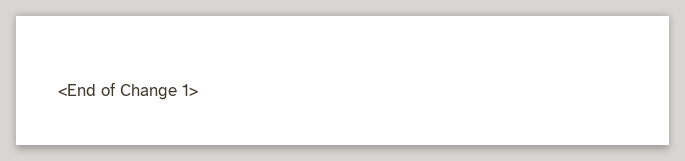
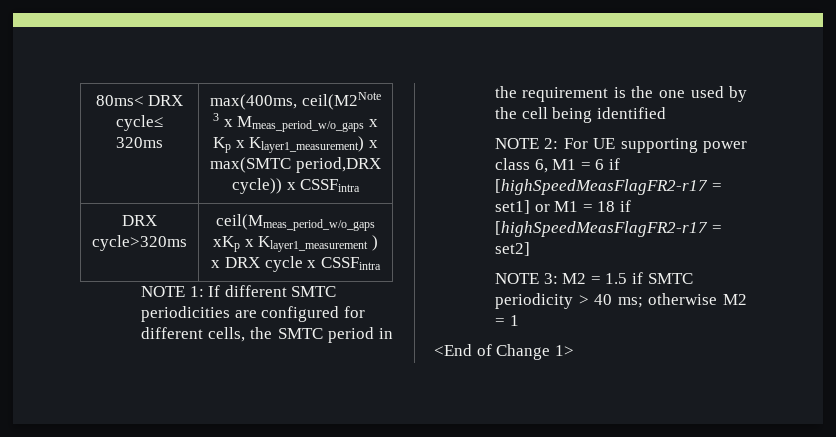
(58, 90) none -> [95,95,184,106] [116,115,163,131] [116,137,163,148] [210,92,381,110] [213,113,378,132] [213,136,378,153] [210,157,381,173] [231,178,361,194] [122,215,157,226] [92,235,187,251] [216,214,375,231] [213,235,378,252] [211,256,381,272] [140,285,337,297] [140,306,365,322] [140,327,393,343] [494,86,747,102] [494,107,666,123] [494,138,747,153] [494,158,620,173] [494,179,722,195] [494,200,631,214] [494,221,722,237] [494,242,530,256] [494,272,693,284] [494,293,747,309] [494,315,519,326] 80ms< DRX cycle≤ 320ms | max(400ms, ceil(M2Note 3 x Mmeas_period_w/o_gaps x Kp x Klayer1_measurement) x max(SMTC period,DRX cycle)) x CSSFintra // DRX cycle>320ms | ceil(Mmeas_period_w/o_gaps xKp x Klayer1_measurement ) x DRX cycle x CSSFintra // NOTE 1: If different SMTC periodicities are configured for different cells, the SMTC period in the requirement is the one used by the cell being identified // NOTE 2: For UE supporting power class 6, M1 = 6 if [highSpeedMeasFlagFR2-r17 = set1] or M1 = 18 if [highSpeedMeasFlagFR2-r17 = set2] // NOTE 3: M2 = 1.5 if SMTC periodicity > 40 ms; otherwise M2 = 1 //

